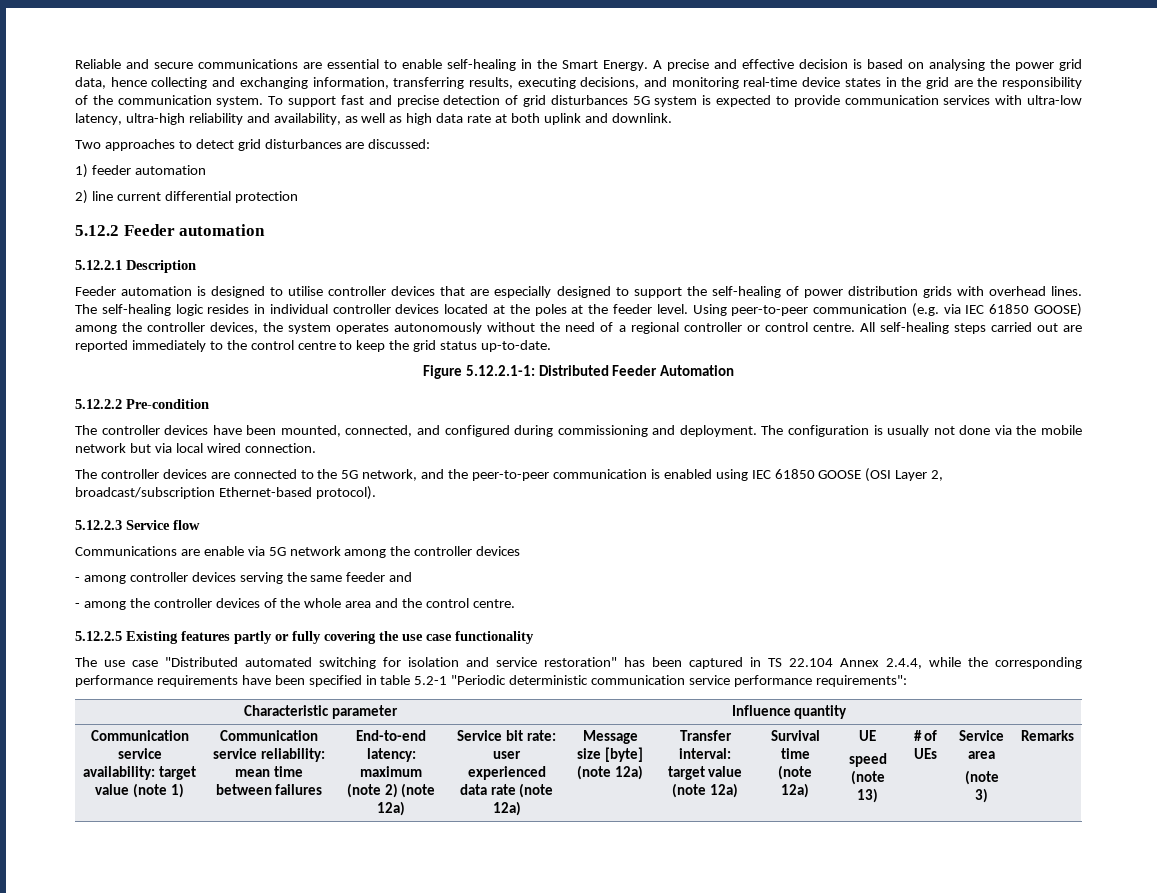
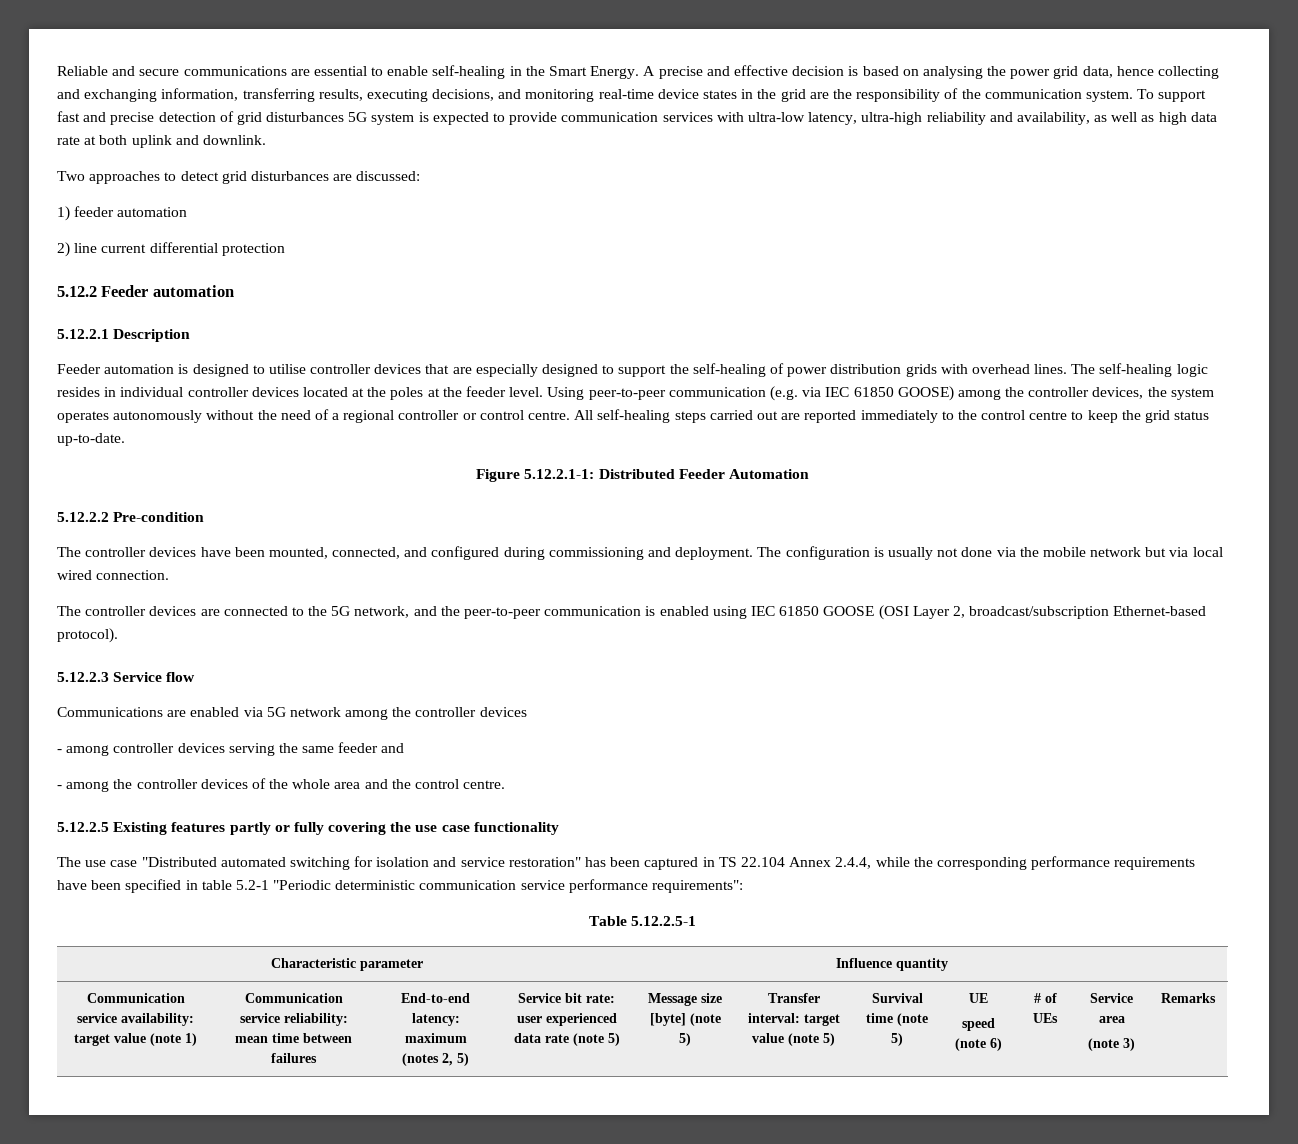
[203,546,244,556] enable -> [190,707,240,717] enabled
(907, 681) none -> [588,916,697,926] // Table 5.12.2.5-1
[346,783,436,798] [377,801,405,816] (note 2) (note 12a) -> [402,1053,469,1066] (notes 2, 5)
[492,801,521,816] 12a) -> [607,1033,620,1046] 5)
[614,765,643,780] 12a) -> [679,1033,691,1046] 5)
[709,783,738,798] 12a) -> [823,1033,835,1046] 5)
[781,783,809,798] 12a) -> [891,1033,903,1046] 5)
[857,788,878,803] 13) -> [989,1038,1002,1051] 6)

